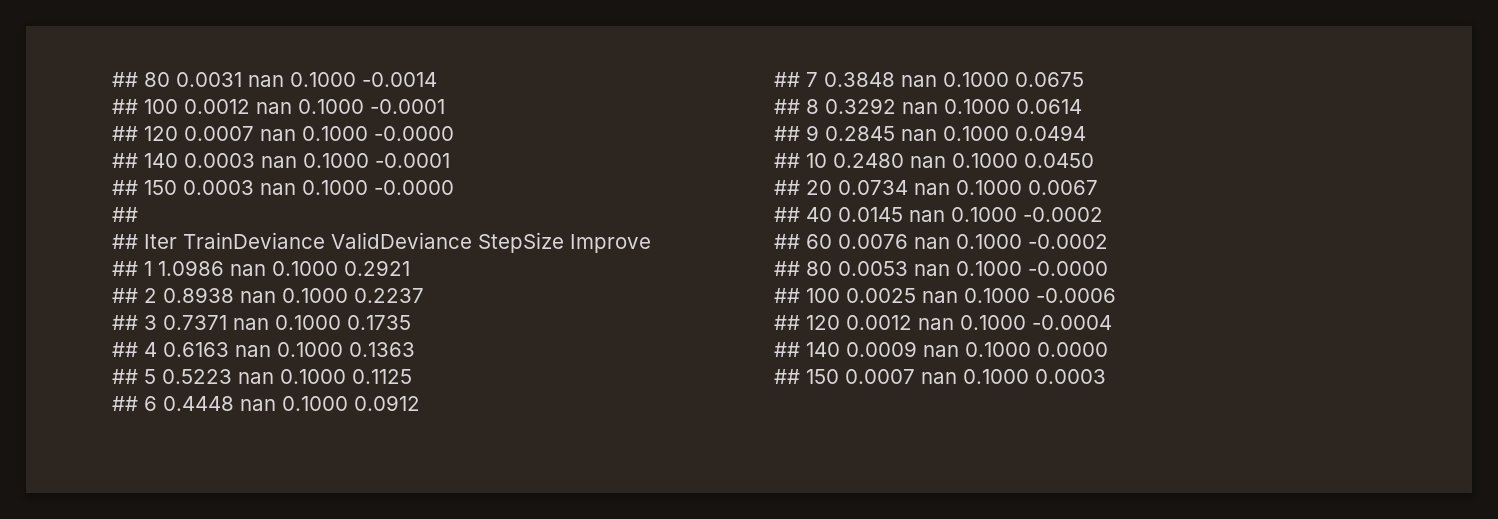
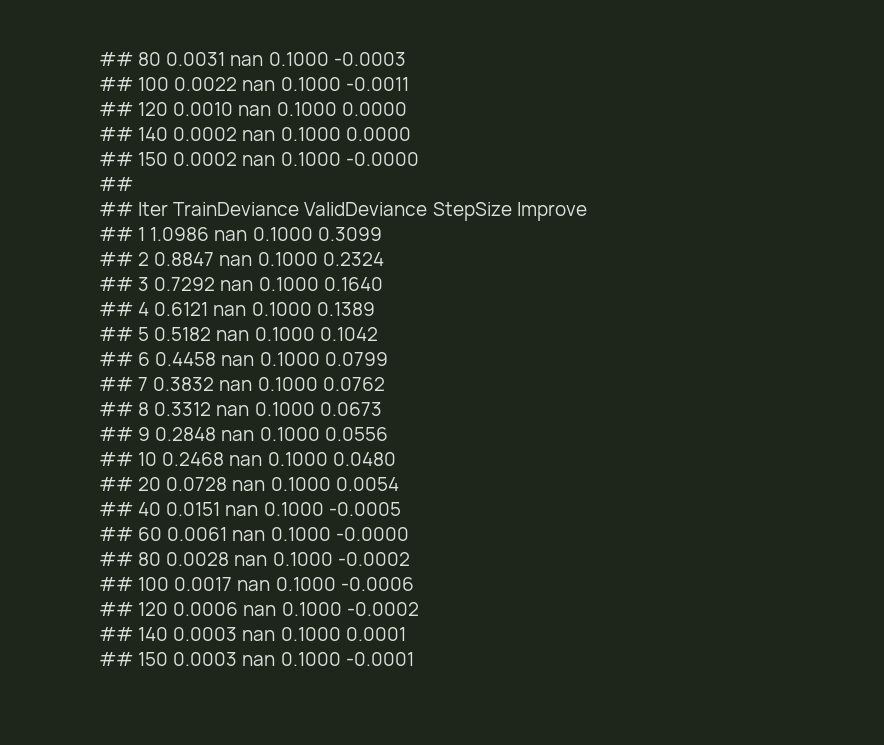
[362,72,437,87] [112,99,445,114] [112,126,454,141] [112,153,450,168] [112,180,254,195] -0.0014 // ## 100 0.0012 nan 0.1000 -0.0001 // ## 120 0.0007 nan 0.1000 -0.0000 // ## 140 0.0003 nan 0.1000 -0.0001 // ## 150 0.0003 -> [333,52,406,66] [99,77,409,91] [99,102,407,116] [99,127,411,141] [99,152,238,166] -0.0003 // ## 100 0.0022 nan 0.1000 -0.0011 // ## 120 0.0010 nan 0.1000 0.0000 // ## 140 0.0002 nan 0.1000 0.0000 // ## 150 0.0002
[344,260,410,276] 0.2921 -> [317,227,382,241] 0.3099
[163,287,424,303] 0.8938 nan 0.1000 0.2237 -> [154,252,384,266] 0.8847 nan 0.1000 0.2324
[163,315,411,330] 0.7371 nan 0.1000 0.1735 -> [154,277,383,291] 0.7292 nan 0.1000 0.1640
[163,342,415,357] 0.6163 nan 0.1000 0.1363 -> [154,302,375,316] 0.6121 nan 0.1000 0.1389
[162,369,412,384] 0.5223 nan 0.1000 0.1125 -> [154,327,378,341] 0.5182 nan 0.1000 0.1042
[163,395,420,411] 0.4448 nan 0.1000 0.0912 -> [155,352,388,366] 0.4458 nan 0.1000 0.0799
[824,72,1084,87] 0.3848 nan 0.1000 0.0675 -> [153,377,385,391] 0.3832 nan 0.1000 0.0762
[825,98,1082,114] 0.3292 nan 0.1000 0.0614 -> [154,402,382,416] 0.3312 nan 0.1000 0.0673
[825,125,1086,141] 0.2845 nan 0.1000 0.0494 -> [155,427,388,441] 0.2848 nan 0.1000 0.0556
[833,153,1094,168] 0.2480 nan 0.1000 0.0450 -> [162,452,396,466] 0.2468 nan 0.1000 0.0480
[838,180,1098,195] 0.0734 nan 0.1000 0.0067 -> [166,477,399,491] 0.0728 nan 0.1000 0.0054
[838,207,1103,222] [774,234,1108,249] [774,261,1108,276] [774,288,916,303] 0.0145 nan 0.1000 -0.0002 // ## 60 0.0076 nan 0.1000 -0.0002 // ## 80 0.0053 nan 0.1000 -0.0000 // ## 100 0.0025 -> [166,502,401,516] [99,527,409,541] [99,552,410,566] [99,577,233,591] 0.0151 nan 0.1000 -0.0005 // ## 60 0.0061 nan 0.1000 -0.0000 // ## 80 0.0028 nan 0.1000 -0.0002 // ## 100 0.0017
[846,315,1112,330] [774,341,1108,357] [774,369,1106,384] 0.0012 nan 0.1000 -0.0004 // ## 140 0.0009 nan 0.1000 0.0000 // ## 150 0.0007 nan 0.1000 0.0003 -> [173,602,419,616] [99,627,406,641] [99,652,414,666] 0.0006 nan 0.1000 -0.0002 // ## 140 0.0003 nan 0.1000 0.0001 // ## 150 0.0003 nan 0.1000 -0.0001

